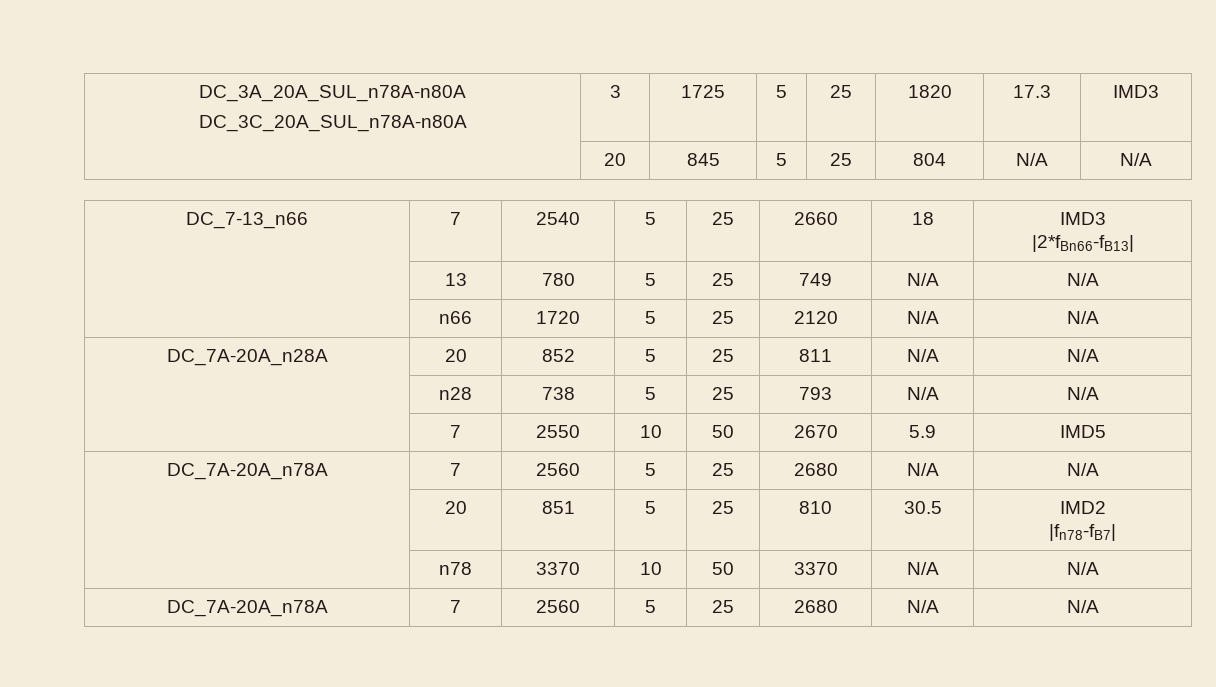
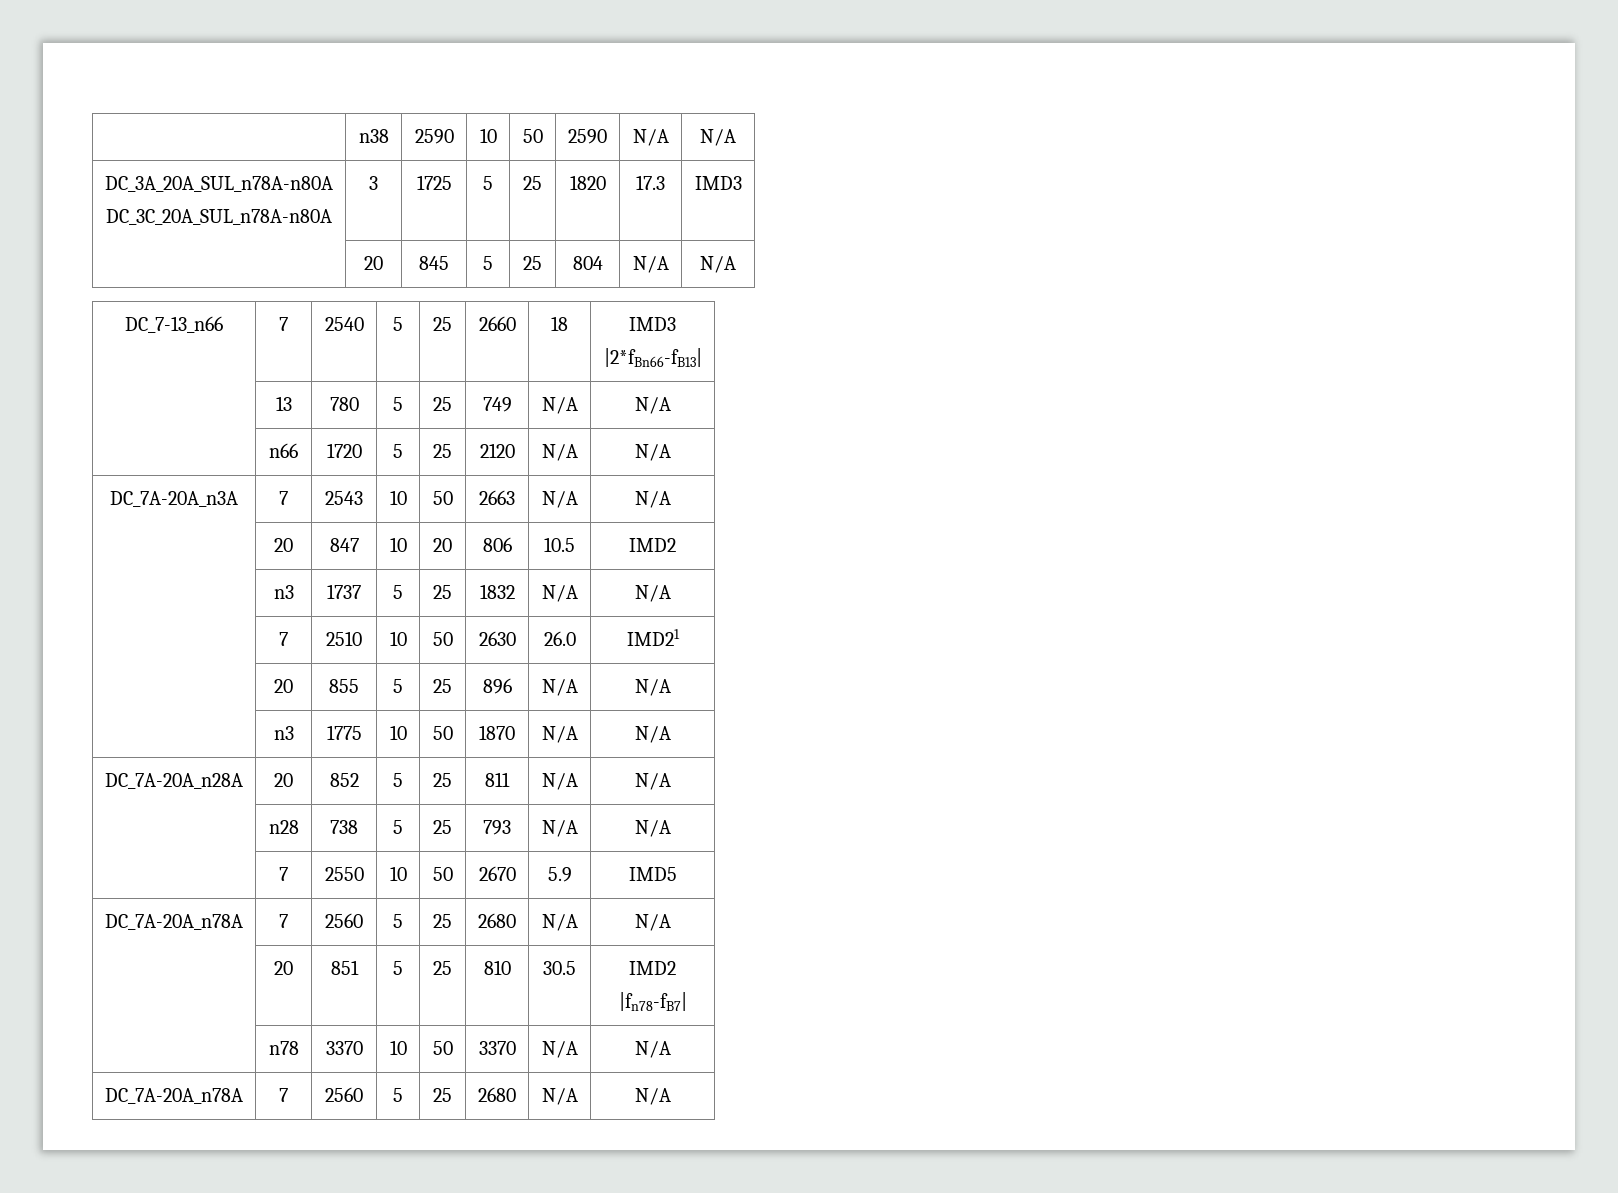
(199, 93) none -> [358,129,389,143] [414,129,454,144] [479,128,497,143] [522,129,543,143] [568,129,607,144] [632,129,669,146] [700,129,736,146] | n38 | 2590 | 10 | 50 | 2590 | N/A | N/A //
(1099, 317) none -> [110,491,238,507] [279,491,288,505] [325,491,363,505] [389,490,407,505] [432,491,453,505] [479,490,515,505] [541,491,578,508] [634,491,671,508] [274,538,293,552] [329,538,359,552] [389,537,407,552] [433,538,452,552] [482,537,512,552] [544,537,575,552] [629,538,676,552] [273,585,294,599] [327,584,361,599] [393,585,403,599] [433,585,452,599] [479,584,515,599] [541,585,578,602] [634,585,671,602] [279,632,288,646] [326,631,362,646] [389,631,407,646] [432,632,453,646] [478,631,516,646] [543,631,576,646] [626,629,680,646] [274,679,293,693] [329,679,359,693] [393,679,403,693] [433,679,452,693] [482,678,512,694] [541,679,578,696] [634,679,671,696] [273,726,294,740] [326,725,362,740] [389,725,407,740] [432,726,453,740] [479,725,515,740] [541,726,578,743] [634,726,671,743] // DC_7A-20A_n3A | 7 | 2543 | 10 | 50 | 2663 | N/A | N/A // | 20 | 847 | 10 | 20 | 806 | 10.5 | IMD2 // | n3 | 1737 | 5 | 25 | 1832 | N/A | N/A // | 7 | 2510 | 10 | 50 | 2630 | 26.0 | IMD21 // | 20 | 855 | 5 | 25 | 896 | N/A | N/A // | n3 | 1775 | 10 | 50 | 1870 | N/A | N/A

